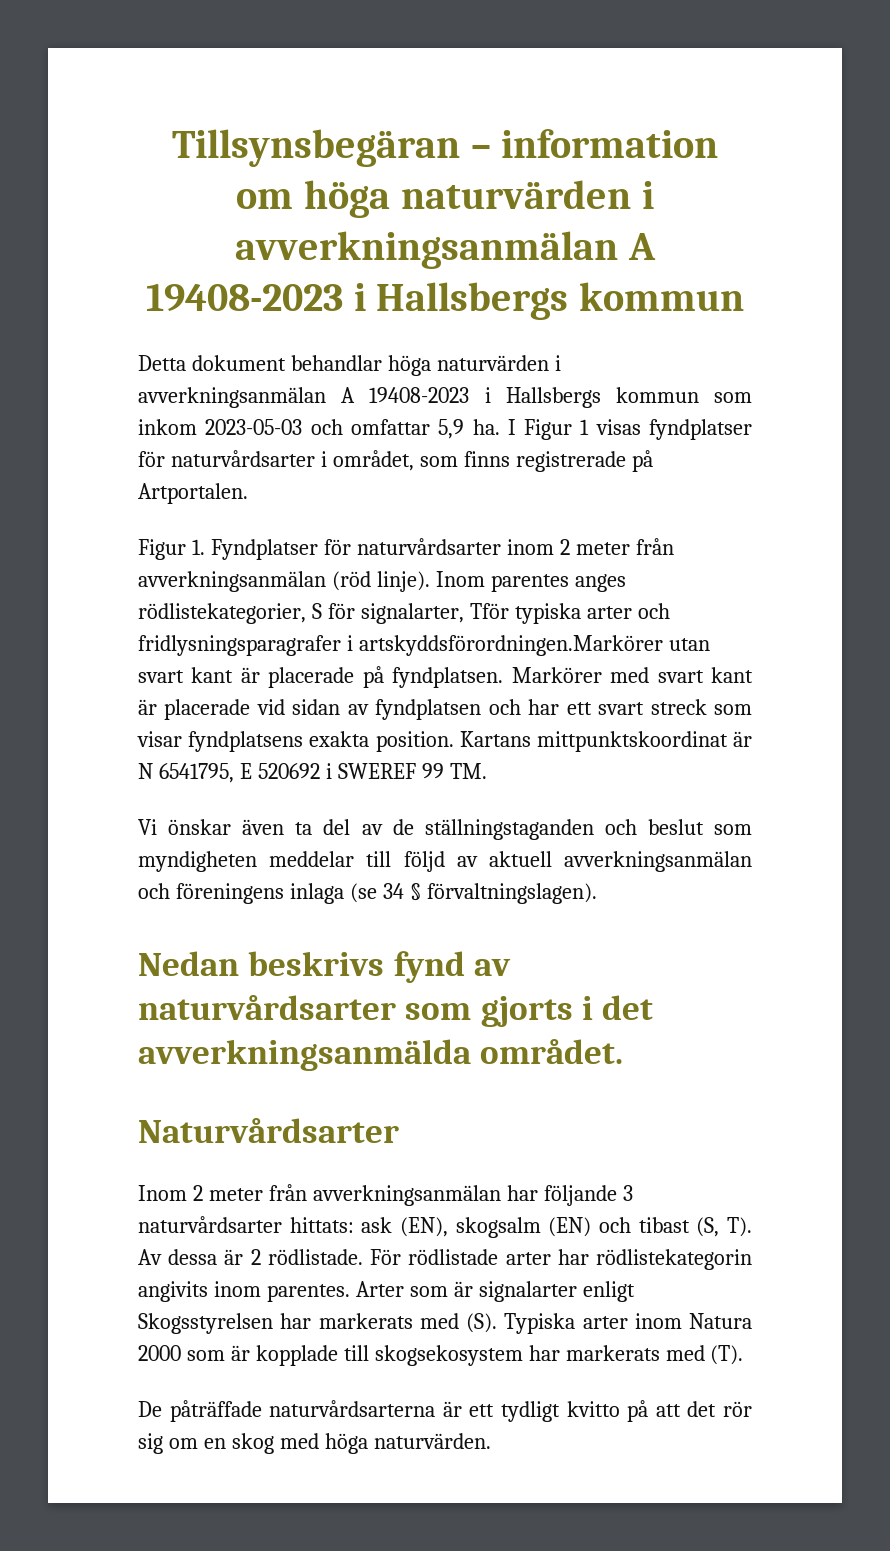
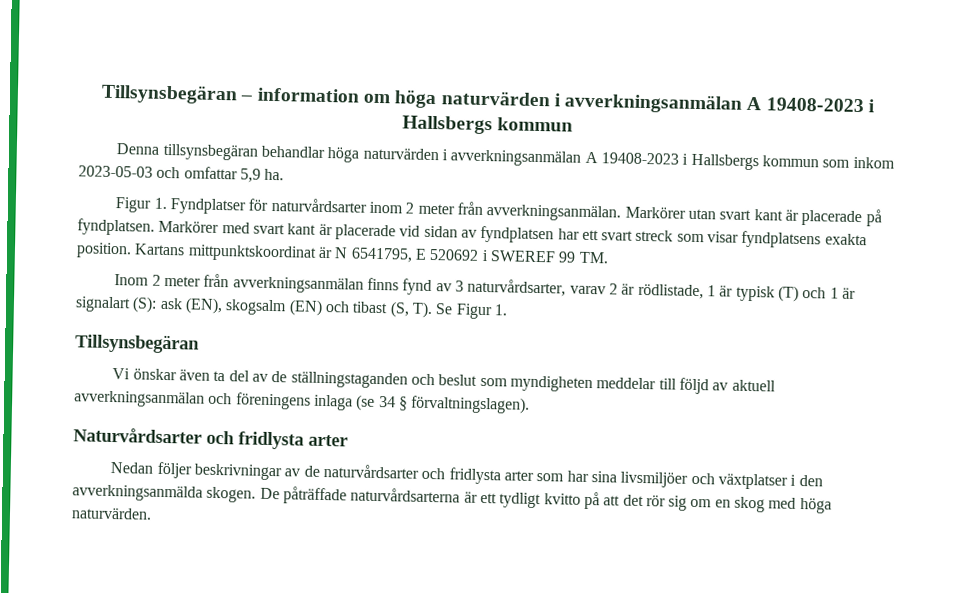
[138,355,286,371] Detta dokument -> [116,143,258,161] Denna tillsynsbegäran
[507,419,753,440] [138,450,653,472] [138,483,248,504] I Figur 1 visas fyndplatser för naturvårdsarter i området, som finns registrerade på Artportalen. -> (285, 174) none
[138,571,626,592] [138,603,670,624] [138,635,663,656] avverkningsanmälan (röd linje). Inom parentes anges rödlistekategorier, S för signalarter, Tför typiska arter och fridlysningsparagrafer i artskyddsförordningen.Markörer -> [486,204,686,222] avverkningsanmälan. Markörer
[488,699,521,715] och -> (555, 234) none
(487, 771) none -> [114,273,856,302] [75,296,508,320] [75,333,200,354] // Inom 2 meter från avverkningsanmälan finns fynd av 3 naturvårdsarter, varav 2 är rödlistade, 1 är typisk (T) och 1 är signalart (S): ask (EN), skogsalm (EN) och tibast (S, T). Se Figur 1. // Tillsynsbegäran
[138,951,511,983] [138,995,654,1027] [138,1039,624,1071] [138,1118,399,1143] [138,1184,633,1206] [138,1216,752,1238] [138,1249,752,1270] [138,1281,635,1302] [138,1313,752,1334] [138,1345,744,1366] Nedan beskrivs fynd av naturvårdsarter som gjorts i det avverkningsanmälda området. // Naturvårdsarter // Inom 2 meter från avverkningsanmälan har följande 3 naturvårdsarter hittats: ask (EN), skogsalm (EN) och tibast (S, T). Av dessa är 2 rödlistade. För rödlistade arter har rödlistekategorin angivits inom parentes. Arter som är signalarter enligt Skogsstyrelsen har markerats med (S). Typiska arter inom Natura 2000 som är kopplade till skogsekosystem har markerats med (T). // -> [73,427,348,450] [110,461,823,490] [72,484,257,503] Naturvårdsarter och fridlysta arter // Nedan följer beskrivningar av de naturvårdsarter och fridlysta arter som har sina livsmiljöer och växtplatser i den avverkningsanmälda skogen.

